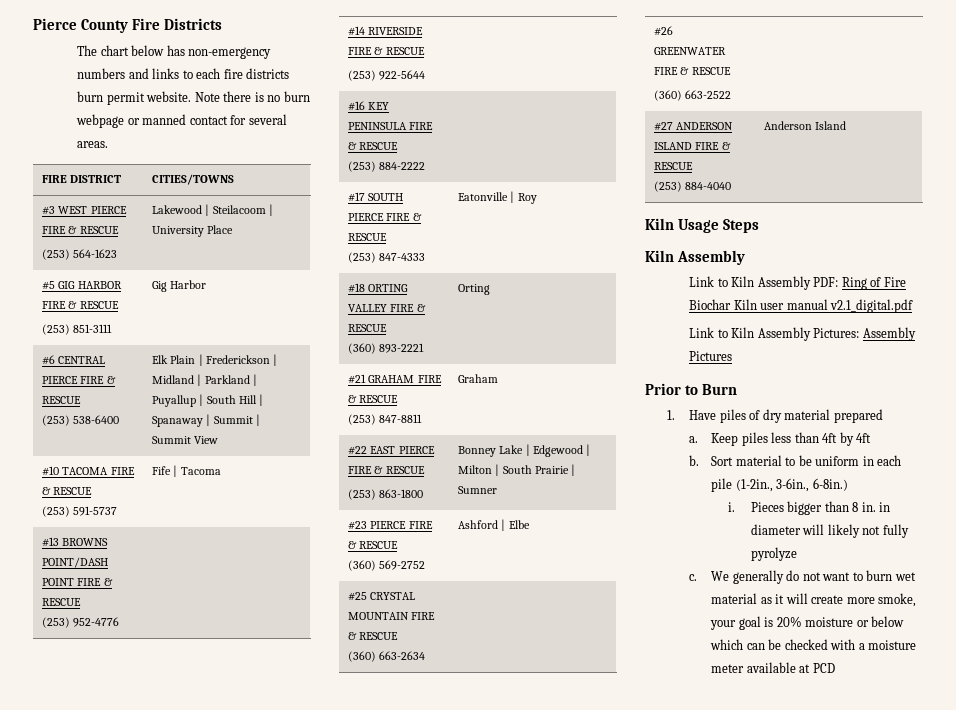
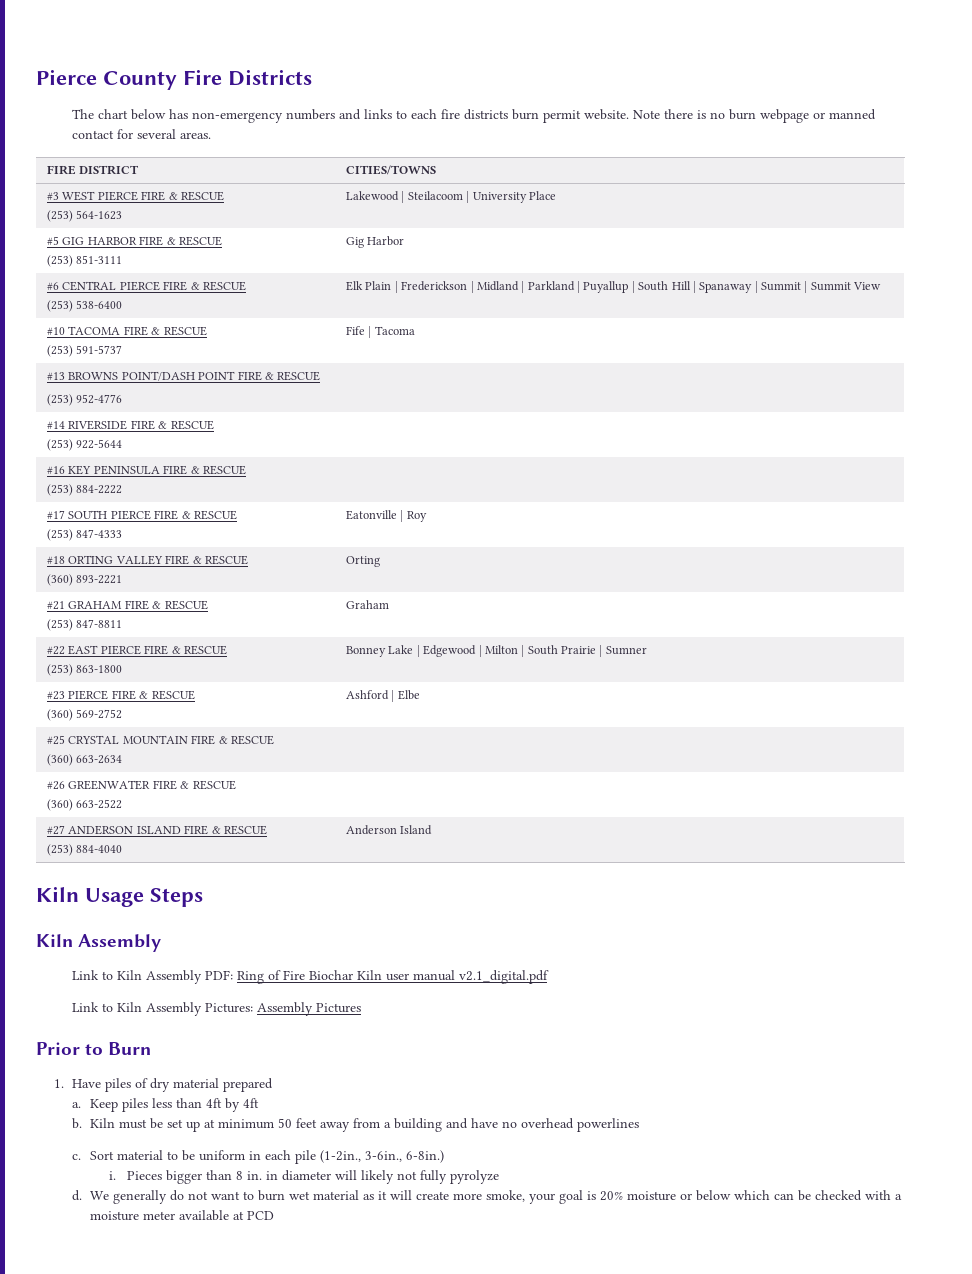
(700, 460) none -> [90,1118,640,1132] [72,1154,82,1160] Kiln must be set up at minimum 50 feet away from a building and have no overhead powerlines // c.
[689,574,698,581] c. -> [72,1190,83,1201] d.

